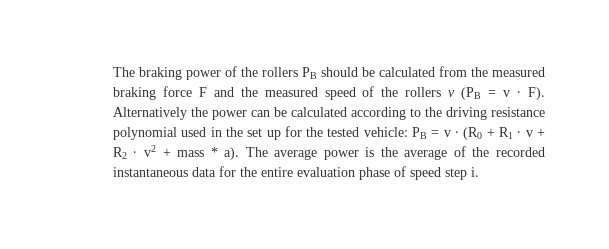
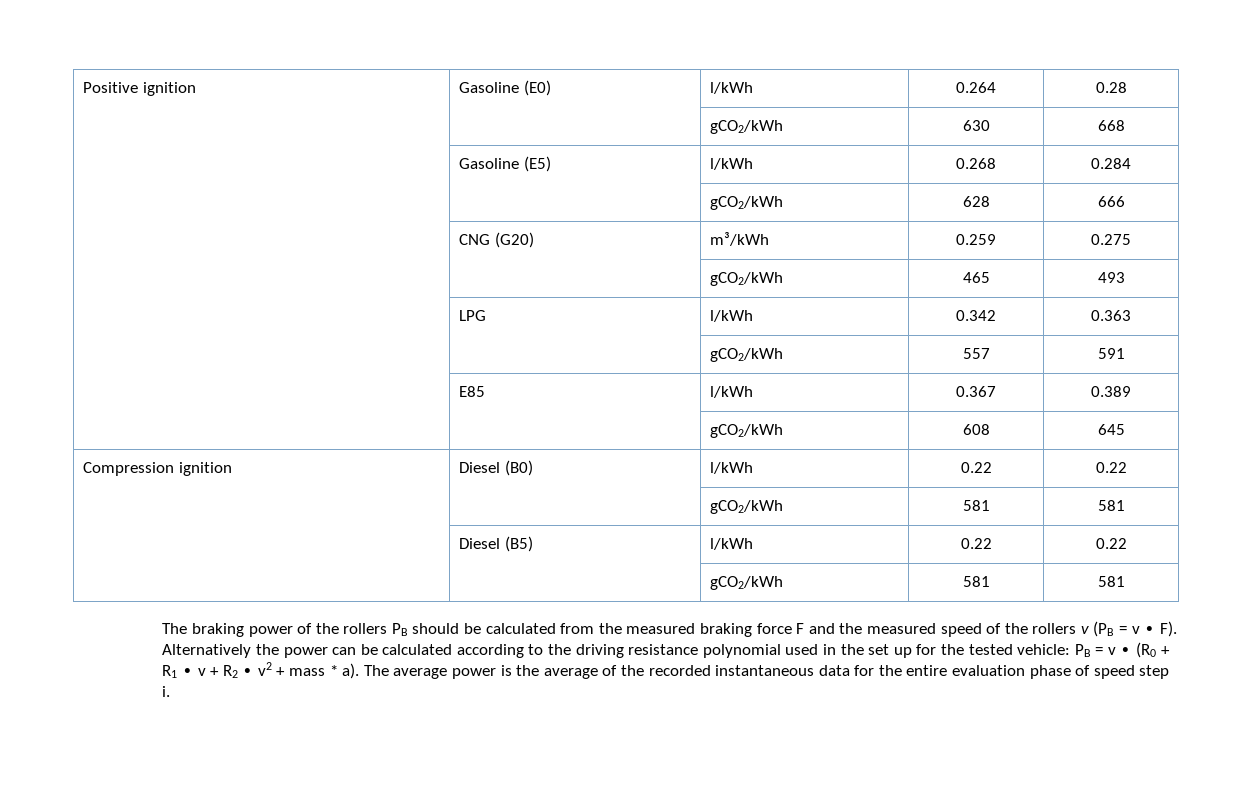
(112, 72) none -> [83,82,196,96] [459,80,551,96] [710,82,754,94] [956,82,996,93] [1095,82,1127,93] [710,120,784,134] [962,120,990,131] [1097,120,1125,131] [459,156,551,172] [710,158,754,170] [956,158,996,169] [1091,158,1131,169] [710,196,784,210] [962,196,990,207] [1097,196,1125,207] [459,232,534,248] [710,232,770,246] [956,234,996,245] [1091,234,1131,245] [710,272,784,286] [962,272,990,283] [1097,272,1125,283] [459,310,487,321] [710,310,754,322] [956,310,996,321] [1091,310,1131,321] [710,348,784,362] [962,348,990,359] [1097,348,1125,359] [459,386,486,397] [710,386,754,398] [956,386,996,397] [1091,386,1131,397] [710,424,784,438] [962,424,990,435] [1097,424,1125,435] [83,462,232,476] [459,460,533,476] [710,462,754,474] [960,462,992,473] [1095,462,1127,473] [710,500,784,514] [962,500,990,511] [1097,500,1125,511] [459,536,533,552] [710,538,754,550] [960,538,992,549] [1095,538,1127,549] [710,576,784,590] [962,576,990,587] [1097,576,1125,587] Positive ignition | Gasoline (E0) | l/kWh | 0.264 | 0.28 // | | gCO2/kWh | 630 | 668 // | Gasoline (E5) | l/kWh | 0.268 | 0.284 // | | gCO2/kWh | 628 | 666 // | CNG (G20) | m³/kWh | 0.259 | 0.275 // | | gCO2/kWh | 465 | 493 // | LPG | l/kWh | 0.342 | 0.363 // | | gCO2/kWh | 557 | 591 // | E85 | l/kWh | 0.367 | 0.389 // | | gCO2/kWh | 608 | 645 // Compression ignition | Diesel (B0) | l/kWh | 0.22 | 0.22 // | | gCO2/kWh | 581 | 581 // | Diesel (B5) | l/kWh | 0.22 | 0.22 // | | gCO2/kWh | 581 | 581 //

